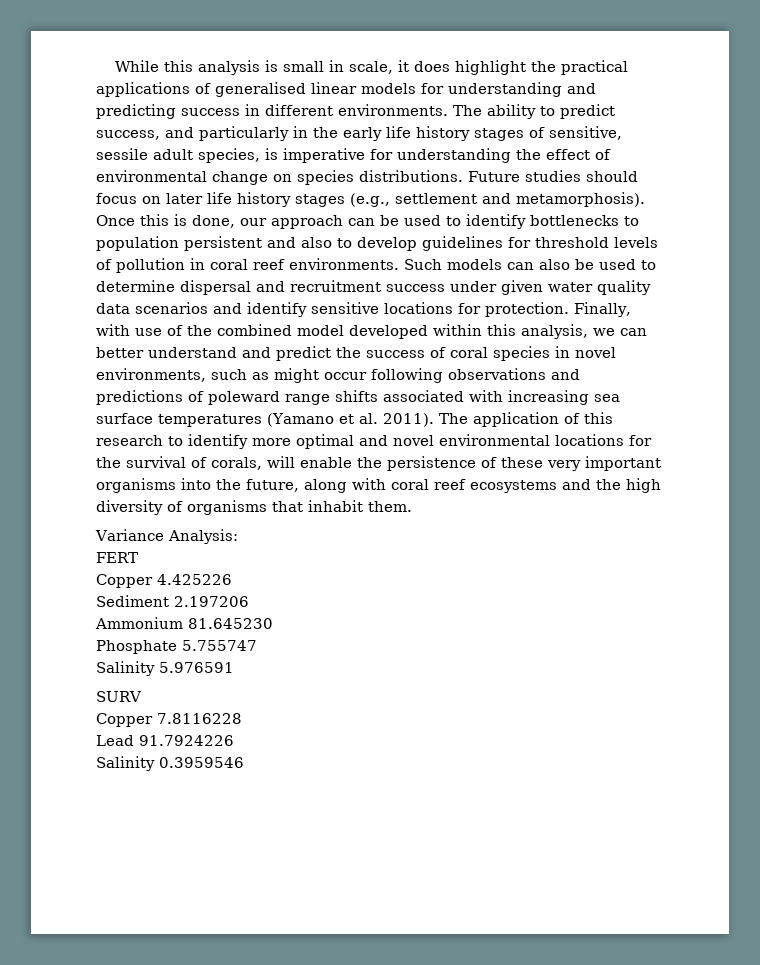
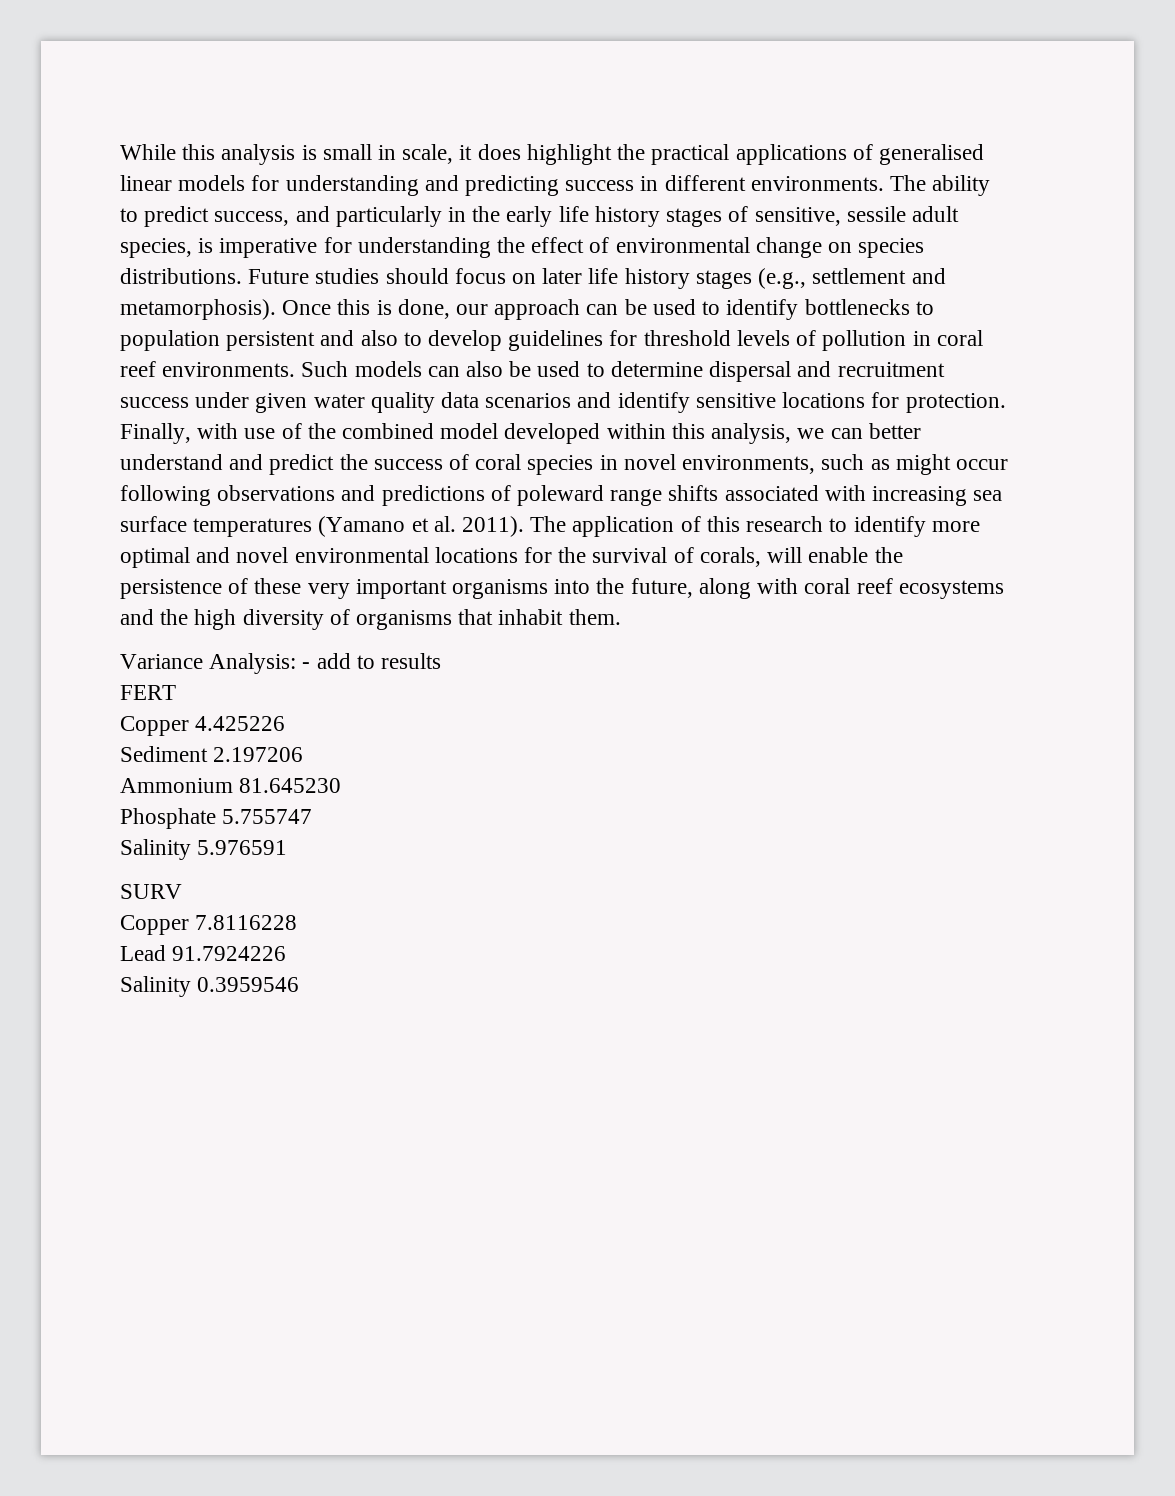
(238, 536) none -> [302,653,442,669] - add to results

